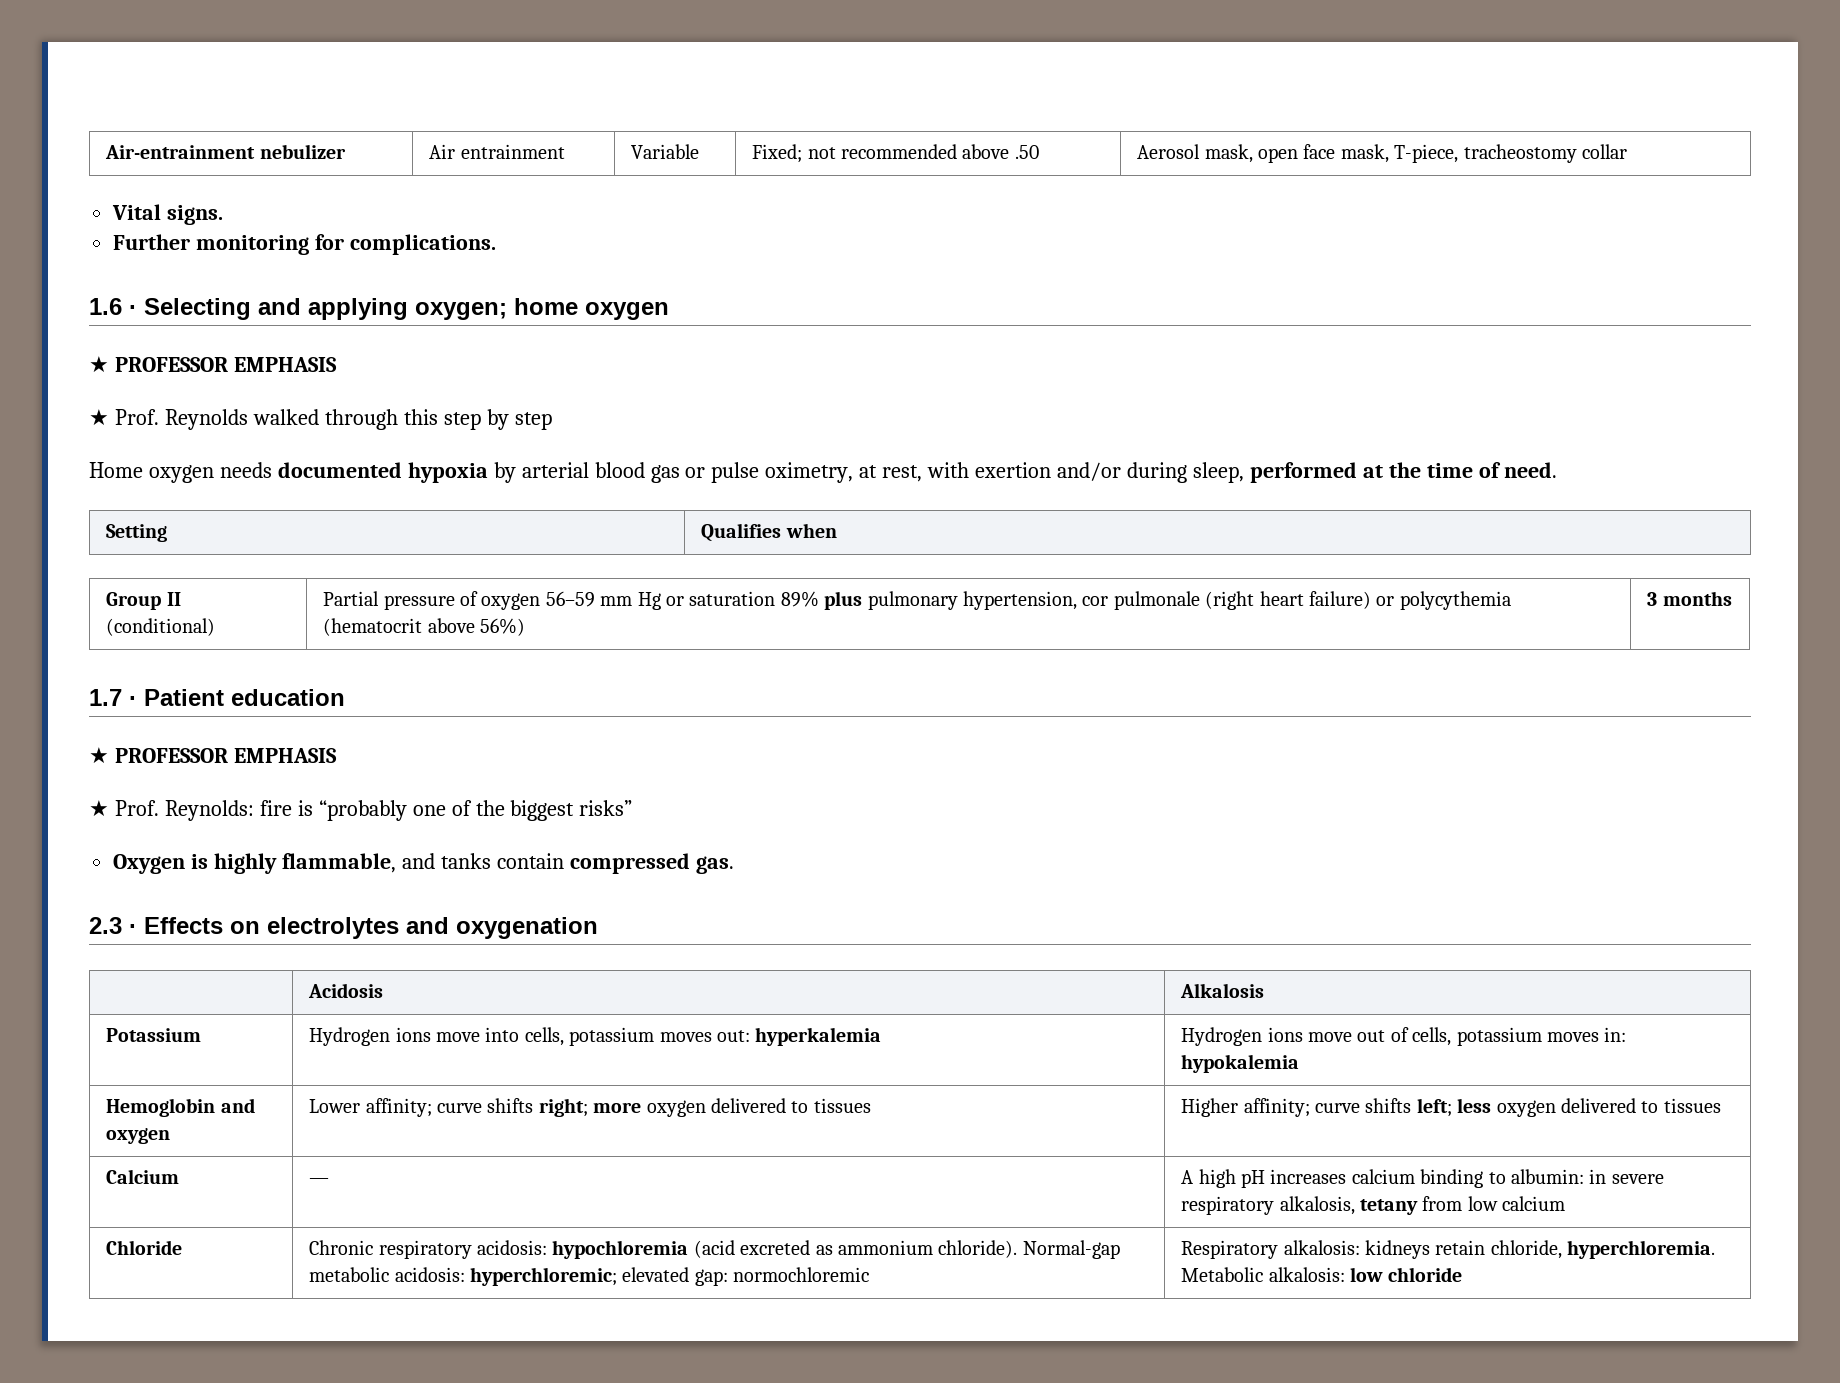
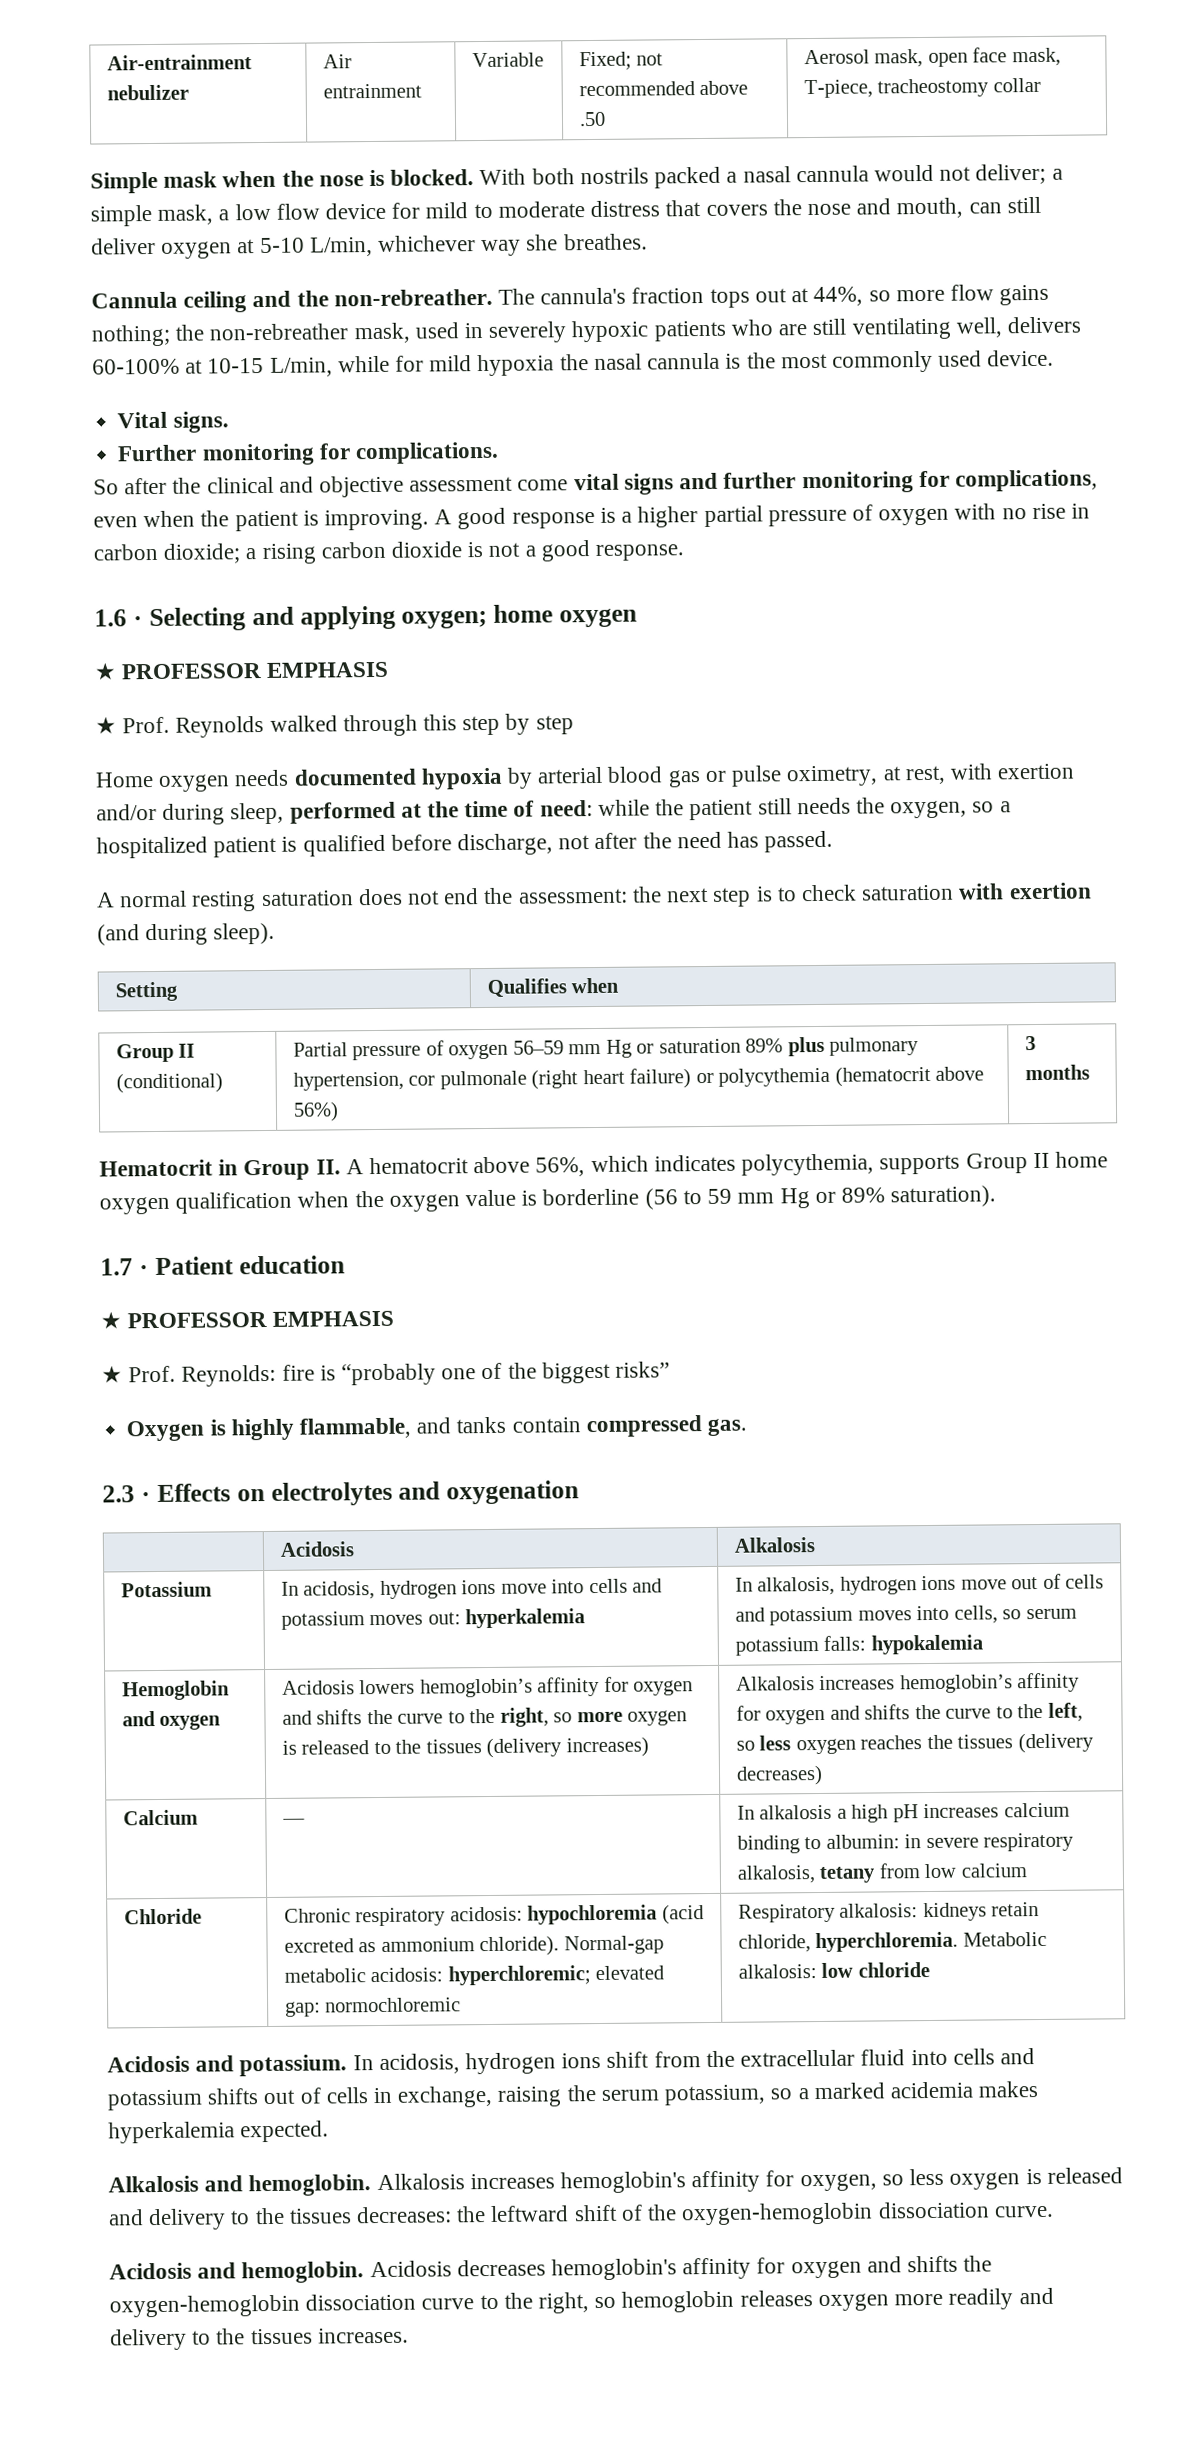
(1628, 151) none -> [90,163,1063,194] [90,196,1041,227] [91,233,648,259] [91,284,1050,313] [91,316,1081,347] [92,349,1055,377] // Simple mask when the nose is blocked. With both nostrils packed a nasal cannula would not deliver; a simple mask, a low flow device for mild to moderate distress that covers the nose and mouth, can still deliver oxygen at 5-10 L/min, whichever way she breathes. // Cannula ceiling and the non-rebreather. The cannula's fraction tops out at 44%, so more flow gains nothing; the non-rebreather mask, used in severely hypoxic patients who are still ventilating well, delivers 60-100% at 10-15 L/min, while for mild hypoxia the nasal cannula is the most commonly used device.
(497, 244) none -> [93,469,1098,498] [93,503,1090,532] [93,540,685,565] // So after the clinical and objective assessment come vital signs and further monitoring for complications, even when the patient is improving. A good response is a higher partial pressure of oxygen with no rise in carbon dioxide; a rising carbon dioxide is not a good response.
[1503,462,1557,478] need. -> [539,797,1011,821] [96,830,834,859] [96,882,1092,912] [97,922,276,946] need: while the patient still needs the oxygen, so a hospitalized patient is qualified before discharge, not after the need has passed. // A normal resting saturation does not end the assessment: the next step is to check saturation with exertion (and during sleep).
(1732, 598) none -> [99,1151,1108,1181] [99,1185,997,1215] // Hematocrit in Group II. A hematocrit above 56%, which indicates polycythemia, supports Group II home oxygen qualification when the oxygen value is borderline (56 to 59 mm Hg or 89% saturation).
[309,1027,391,1046] Hydrogen -> [280,1580,457,1600] In acidosis, hydrogen
[524,1027,564,1046] cells, -> [588,1578,663,1594] cells and
[1181,1027,1263,1046] Hydrogen -> [734,1576,917,1596] In alkalosis, hydrogen
[1412,1027,1627,1046] [1181,1054,1300,1073] [106,1098,255,1117] [106,1128,171,1144] [309,1098,871,1117] [1181,1098,1721,1117] cells, potassium moves in: hypokalemia // Hemoglobin and oxygen | Lower affinity; curve shifts right; more oxygen delivered to tissues | Higher affinity; curve shifts left; less oxygen delivered to tissues -> [1065,1574,1105,1589] [734,1605,1077,1626] [734,1634,983,1656] [121,1680,230,1701] [121,1711,222,1730] [281,1676,694,1698] [281,1707,688,1727] [281,1736,649,1759] [735,1672,1081,1694] [735,1702,1083,1725] [735,1732,1094,1755] [735,1764,823,1786] cells and potassium moves into cells, so serum potassium falls: hypokalemia // Hemoglobin and oxygen | Acidosis lowers hemoglobin’s affinity for oxygen and shifts the curve to the right, so more oxygen is released to the tissues (delivery increases) | Alkalosis increases hemoglobin’s affinity for oxygen and shifts the curve to the left, so less oxygen reaches the tissues (delivery decreases)
[1181,1170,1194,1184] A -> [736,1804,847,1820] In alkalosis a
(1463, 1274) none -> [107,2048,1035,2077] [107,2081,1039,2111] [108,2120,330,2144] [108,2167,1123,2197] [108,2201,1054,2231] [109,2255,993,2284] [109,2287,1054,2318] [110,2327,409,2351] // Acidosis and potassium. In acidosis, hydrogen ions shift from the extracellular fluid into cells and potassium shifts out of cells in exchange, raising the serum potassium, so a marked acidemia makes hyperkalemia expected. // Alkalosis and hemoglobin. Alkalosis increases hemoglobin's affinity for oxygen, so less oxygen is released and delivery to the tissues decreases: the leftward shift of the oxygen-hemoglobin dissociation curve. // Acidosis and hemoglobin. Acidosis decreases hemoglobin's affinity for oxygen and shifts the oxygen-hemoglobin dissociation curve to the right, so hemoglobin releases oxygen more readily and delivery to the tissues increases.

